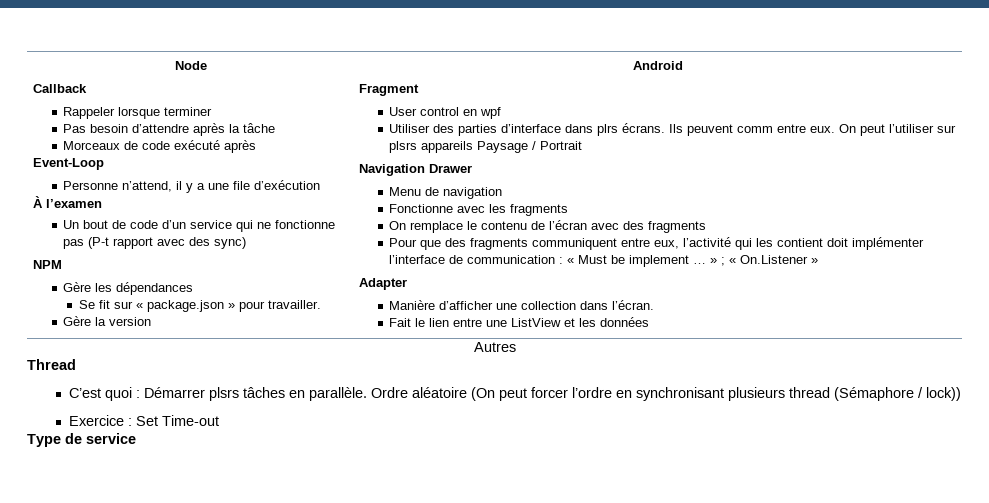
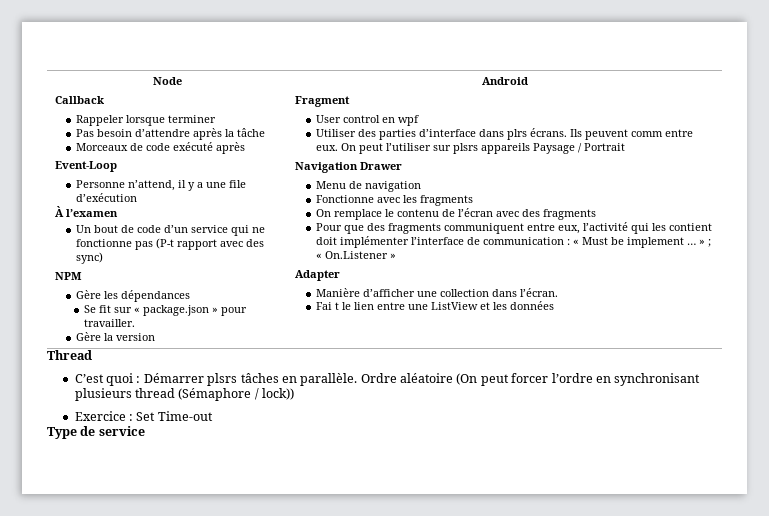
[389,318,412,327] Fait -> [315,302,339,310] Fai t
[473,342,516,352] // Autres -> (554, 305) none

